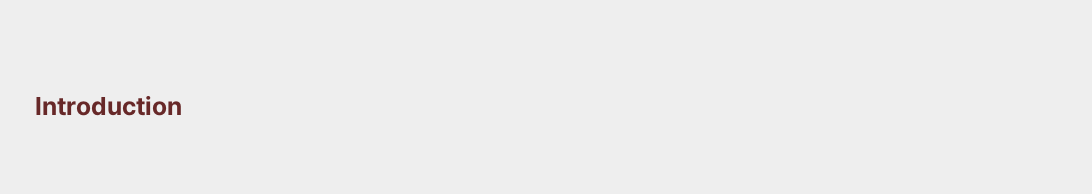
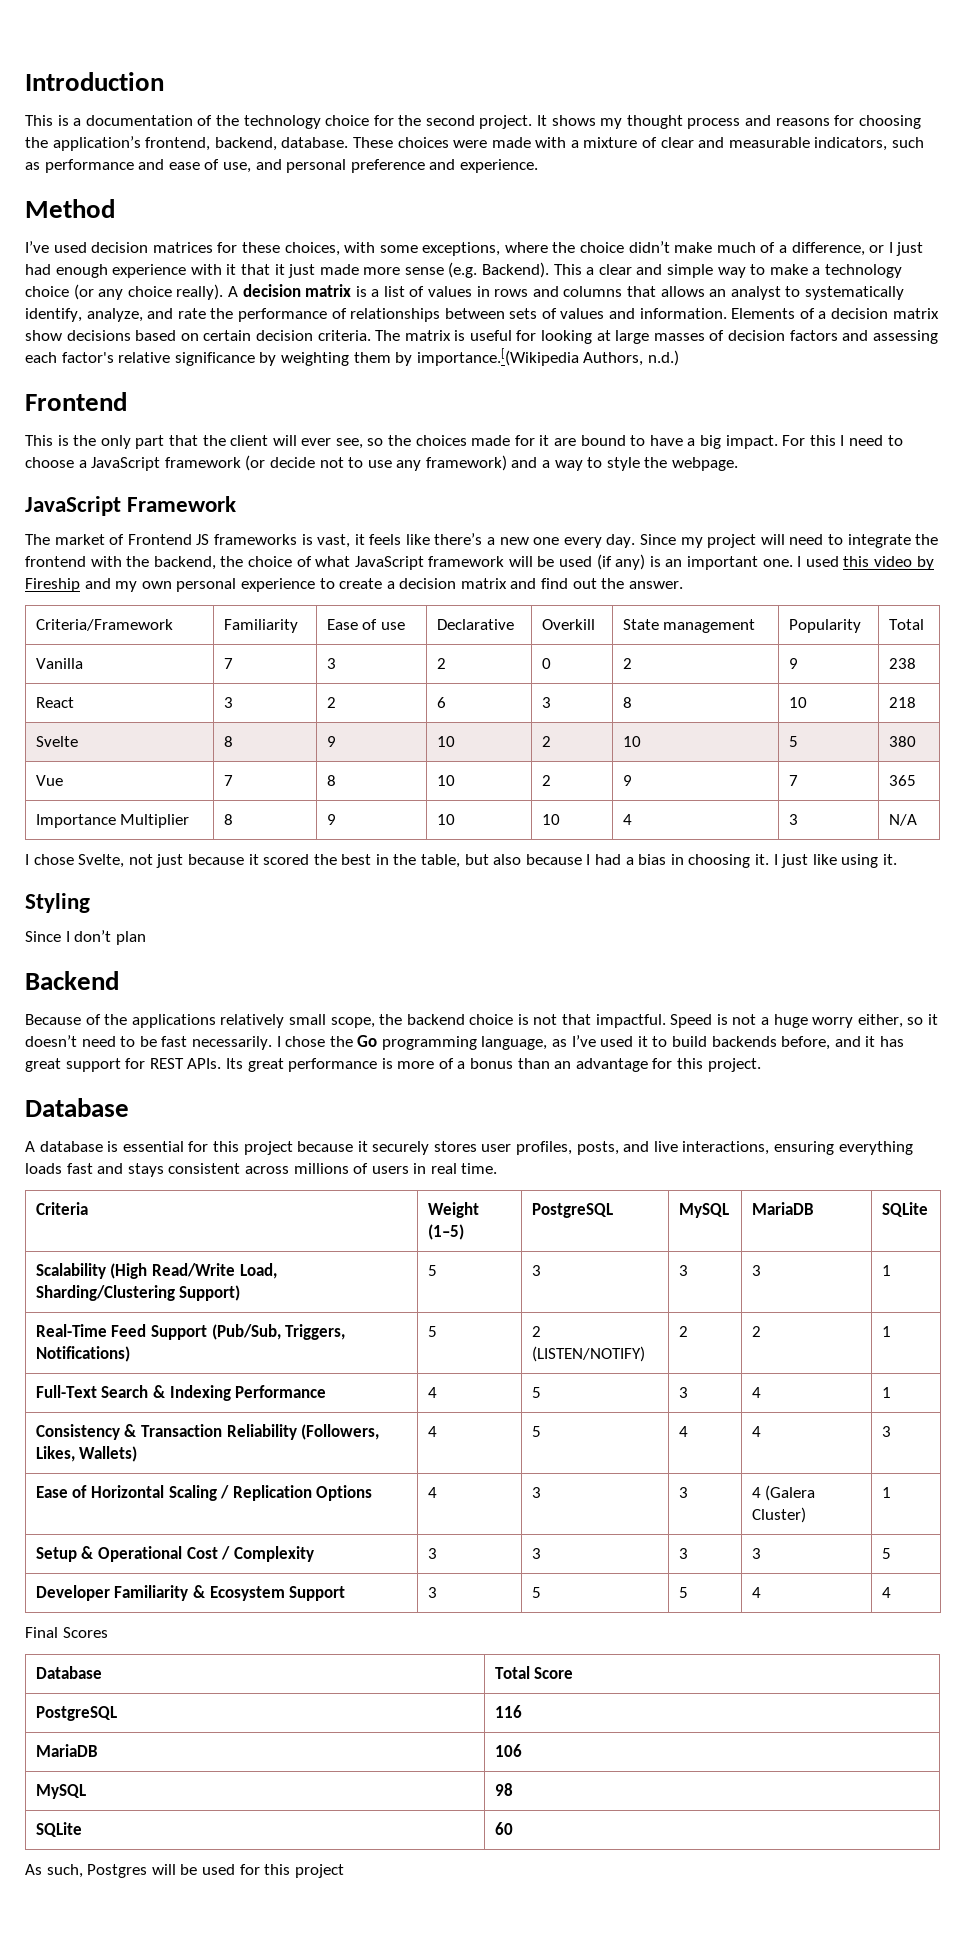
(182, 105) none -> [25,115,921,129] [25,136,925,151] [25,159,538,173] [25,199,115,218] [25,241,924,256] [25,262,902,278] [25,284,904,300] [25,308,939,322] [25,330,938,344] [25,348,679,366] [25,392,127,411] [25,435,903,449] [25,455,739,471] [25,496,237,516] [25,533,939,548] [25,554,934,570] [25,578,683,592] [35,619,173,631] [223,619,298,633] [326,619,406,630] [436,619,514,630] [541,619,595,630] [622,619,756,633] [788,619,861,633] [888,619,924,630] [35,658,83,669] [223,658,233,669] [326,658,336,669] [436,658,446,669] [541,658,551,669] [622,658,632,669] [788,658,798,669] [888,658,916,669] [35,697,74,708] [223,697,233,708] [326,697,336,708] [436,697,446,708] [541,697,551,708] [622,697,632,708] [788,697,807,708] [888,697,916,708] [35,736,78,747] [223,736,233,747] [326,736,336,747] [436,736,455,747] [541,736,551,747] [622,736,641,747] [788,736,798,747] [888,736,916,747] [35,775,63,786] [223,775,233,786] [326,775,336,786] [436,775,455,786] [541,775,551,786] [622,775,632,786] [788,775,798,786] [888,775,916,786] [35,814,190,828] [223,814,233,825] [326,814,336,825] [436,814,455,825] [541,814,560,825] [622,814,632,825] [788,814,798,825] [888,814,917,826] [25,854,897,868] [25,893,90,913] [25,930,146,945] [25,971,119,990] [25,1014,938,1028] [25,1035,904,1050] [25,1058,761,1072] [25,1098,129,1117] [25,1141,913,1155] [25,1163,498,1177] [35,1202,88,1215] [427,1202,479,1218] [427,1224,464,1240] [531,1203,613,1218] [678,1203,729,1218] [751,1202,814,1215] [881,1202,928,1217] [35,1263,277,1279] [35,1285,241,1301] [427,1265,437,1276] [531,1265,541,1276] [678,1265,688,1276] [751,1265,761,1276] [881,1265,891,1276] [35,1324,346,1340] [35,1346,130,1362] [427,1326,437,1337] [531,1326,541,1337] [531,1346,645,1362] [678,1326,688,1337] [751,1326,761,1337] [881,1326,891,1337] [35,1385,327,1401] [427,1387,437,1398] [531,1387,541,1398] [678,1387,688,1398] [751,1387,761,1398] [881,1387,891,1398] [35,1424,380,1440] [35,1446,138,1462] [427,1426,437,1437] [531,1426,541,1437] [678,1426,688,1437] [751,1426,761,1437] [881,1426,891,1437] [35,1485,373,1501] [427,1487,437,1498] [531,1487,541,1498] [678,1487,688,1498] [751,1485,816,1501] [751,1507,806,1523] [881,1487,891,1498] [35,1546,314,1562] [427,1548,437,1559] [531,1548,541,1559] [678,1548,688,1559] [751,1548,761,1559] [881,1548,891,1559] [35,1585,346,1601] [427,1587,437,1598] [531,1587,541,1598] [678,1587,688,1598] [751,1587,761,1598] [881,1587,891,1598] [25,1627,108,1638] [35,1666,102,1679] [494,1666,574,1679] [35,1706,117,1721] [494,1705,522,1718] [35,1744,98,1757] [494,1744,522,1757] [35,1784,86,1799] [494,1783,513,1796] [35,1822,82,1837] [494,1822,513,1835] [25,1864,344,1878] // This is a documentation of the technology choice for the second project. It shows my thought process and reasons for choosing the application’s frontend, backend, database. These choices were made with a mixture of clear and measurable indicators, such as performance and ease of use, and personal preference and experience. // Method // I’ve used decision matrices for these choices, with some exceptions, where the choice didn’t make much of a difference, or I just had enough experience with it that it just made more sense (e.g. Backend). This a clear and simple way to make a technology choice (or any choice really). A decision matrix is a list of values in rows and columns that allows an analyst to systematically identify, analyze, and rate the performance of relationships between sets of values and information. Elements of a decision matrix show decisions based on certain decision criteria. The matrix is useful for looking at large masses of decision factors and assessing each factor's relative significance by weighting them by importance.[(Wikipedia Authors, n.d.) // Frontend // This is the only part that the client will ever see, so the choices made for it are bound to have a big impact. For this I need to choose a JavaScript framework (or decide not to use any framework) and a way to style the webpage. // JavaScript Framework // The market of Frontend JS frameworks is vast, it feels like there’s a new one every day. Since my project will need to integrate the frontend with the backend, the choice of what JavaScript framework will be used (if any) is an important one. I used this video by Fireship and my own personal experience to create a decision matrix and find out the answer. // Criteria/Framework | Familiarity | Ease of use | Declarative | Overkill | State management | Popularity | Total // Vanilla | 7 | 3 | 2 | 0 | 2 | 9 | 238 // React | 3 | 2 | 6 | 3 | 8 | 10 | 218 // Svelte | 8 | 9 | 10 | 2 | 10 | 5 | 380 // Vue | 7 | 8 | 10 | 2 | 9 | 7 | 365 // Importance Multiplier | 8 | 9 | 10 | 10 | 4 | 3 | N/A // I chose Svelte, not just because it scored the best in the table, but also because I had a bias in choosing it. I just like using it. // Styling // Since I don’t plan // Backend // Because of the applications relatively small scope, the backend choice is not that impactful. Speed is not a huge worry either, so it doesn’t need to be fast necessarily. I chose the Go programming language, as I’ve used it to build backends before, and it has great support for REST APIs. Its great performance is more of a bonus than an advantage for this project. // Database // A database is essential for this project because it securely stores user profiles, posts, and live interactions, ensuring everything loads fast and stays consistent across millions of users in real time. // Criteria | Weight (1–5) | PostgreSQL | MySQL | MariaDB | SQLite // Scalability (High Read/Write Load, Sharding/Clustering Support) | 5 | 3 | 3 | 3 | 1 // Real-Time Feed Support (Pub/Sub, Triggers, Notifications) | 5 | 2 (LISTEN/NOTIFY) | 2 | 2 | 1 // Full-Text Search & Indexing Performance | 4 | 5 | 3 | 4 | 1 // Consistency & Transaction Reliability (Followers, Likes, Wallets) | 4 | 5 | 4 | 4 | 3 // Ease of Horizontal Scaling / Replication Options | 4 | 3 | 3 | 4 (Galera Cluster) | 1 // Setup & Operational Cost / Complexity | 3 | 3 | 3 | 3 | 5 // Developer Familiarity & Ecosystem Support | 3 | 5 | 5 | 4 | 4 // Final Scores // Database | Total Score // PostgreSQL | 116 // MariaDB | 106 // MySQL | 98 // SQLite | 60 // As such, Postgres will be used for this project

